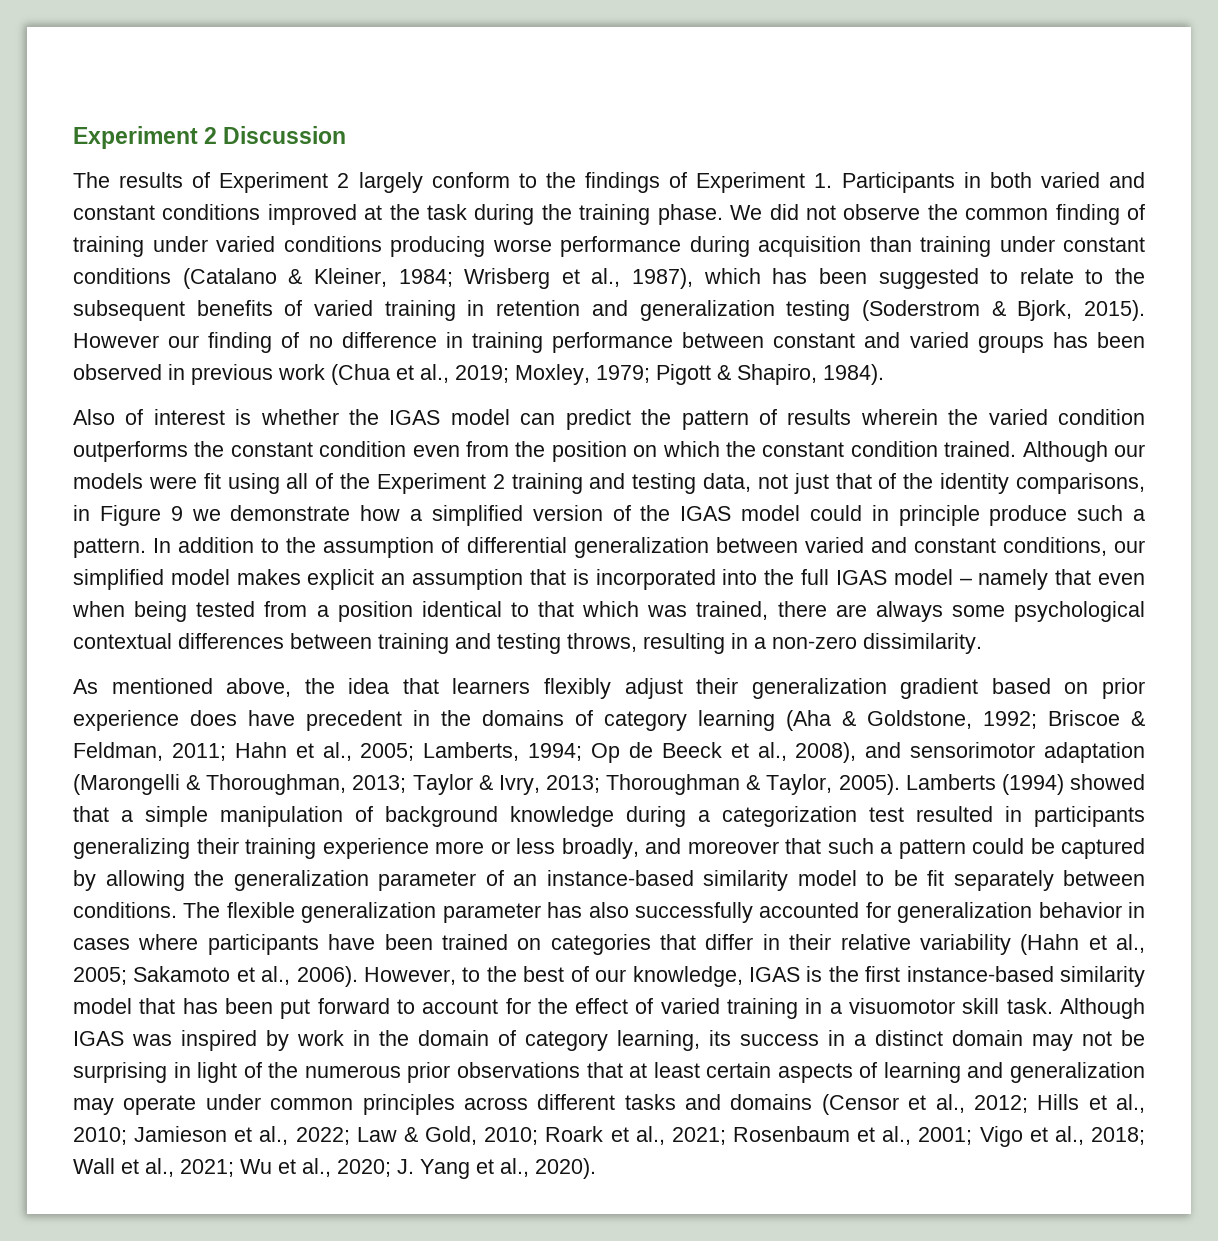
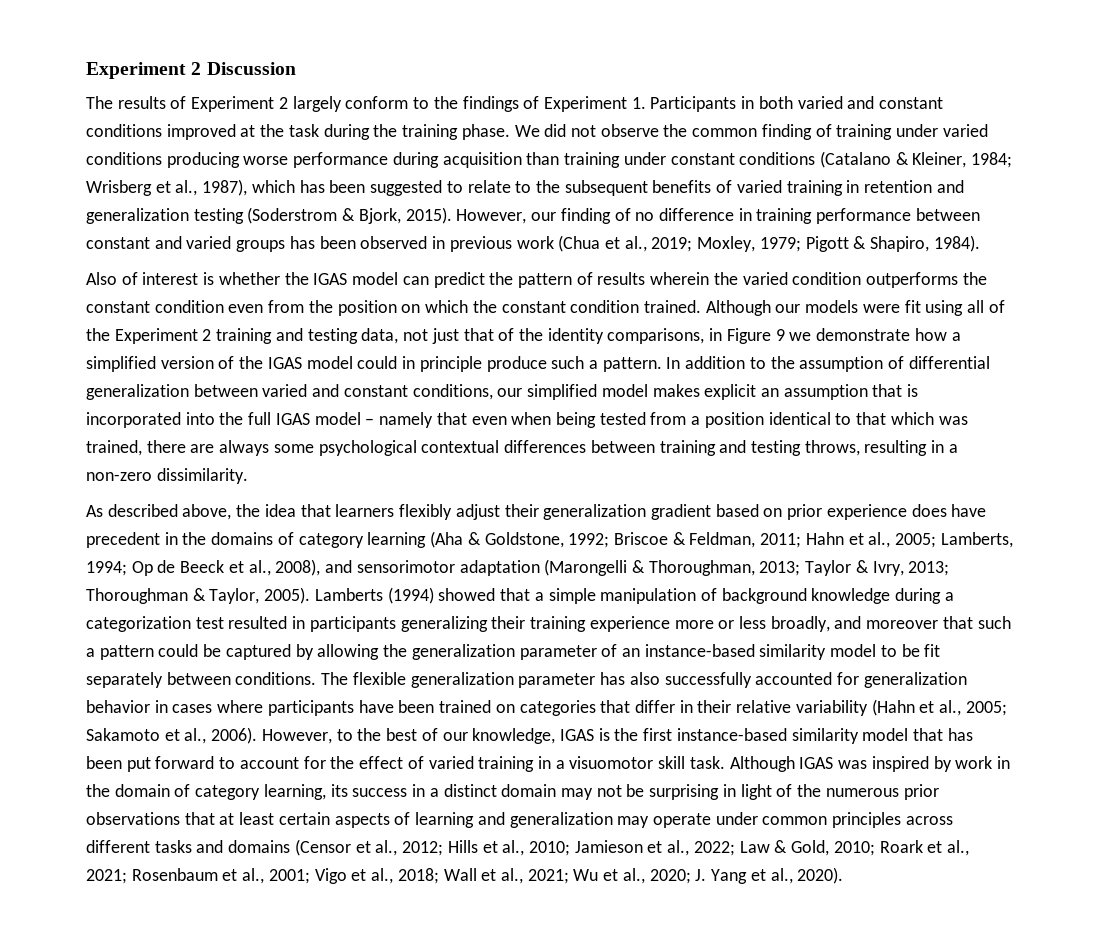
[73,333,159,348] However -> [456,209,527,224] However,
[111,678,213,694] mentioned -> [107,504,178,517] described

